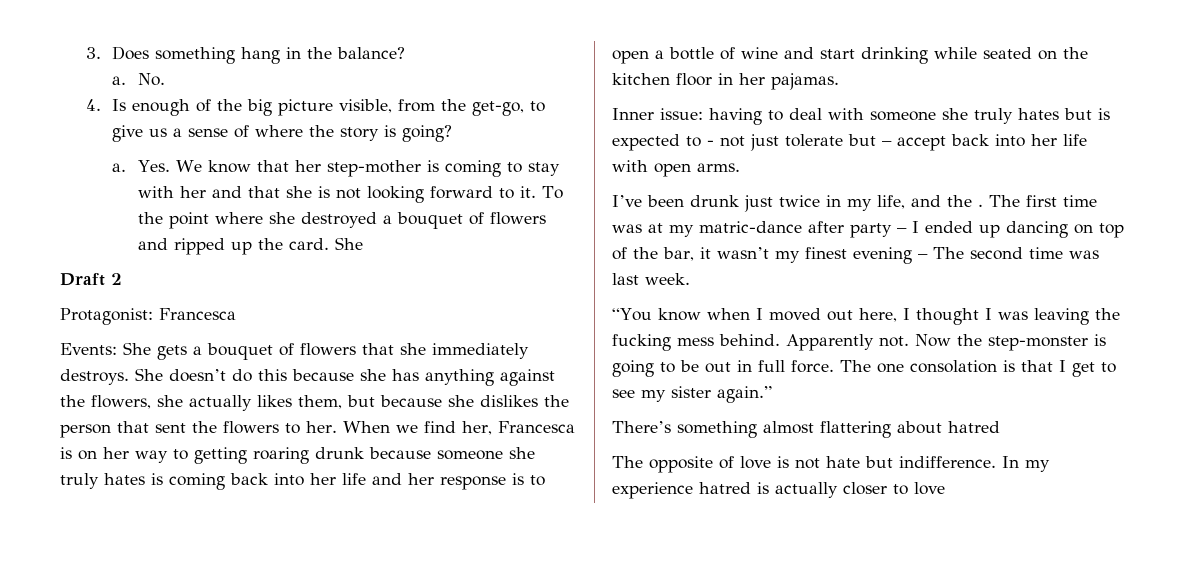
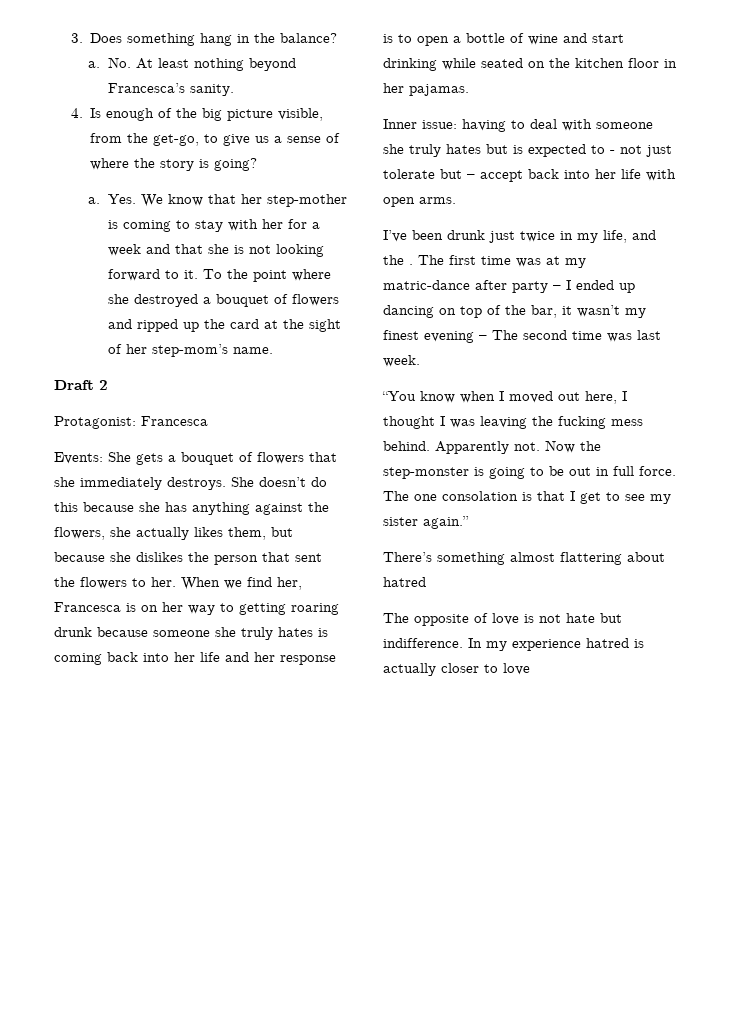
(166, 79) none -> [135,58,296,71] [107,83,234,96] At least nothing beyond Francesca’s sanity.
(207, 192) none -> [287,219,320,229] [107,244,141,256] for a week
[289,237,364,250] card. She -> [229,319,341,332] [107,344,273,357] card at the sight of her step-mom’s name.

